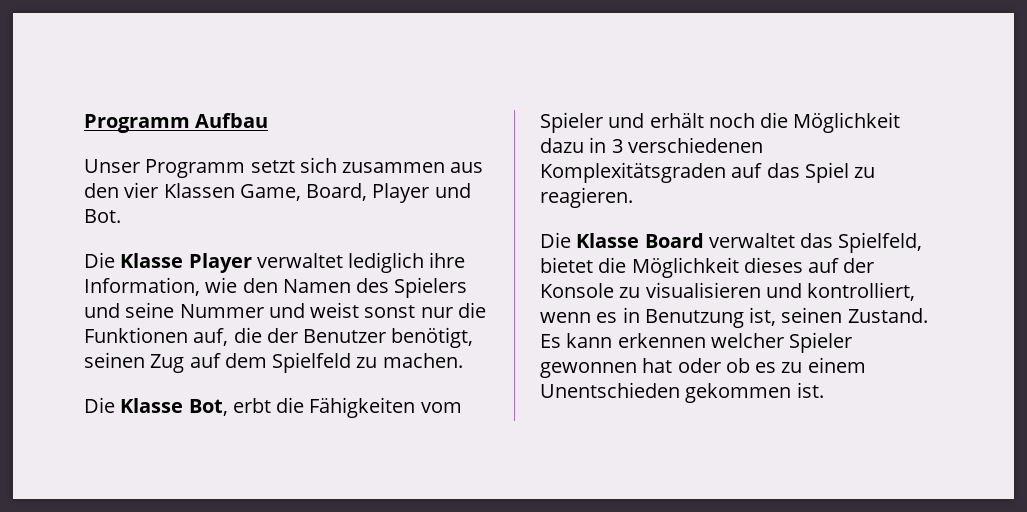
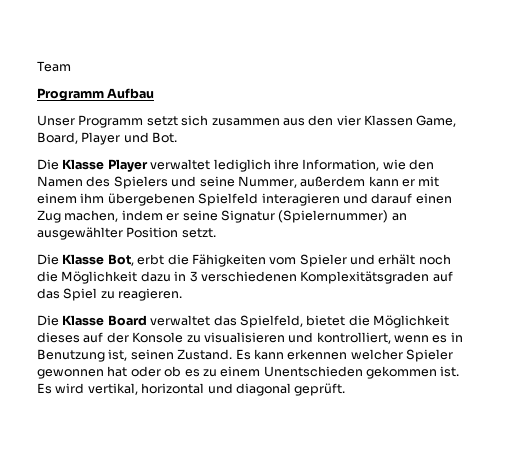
(84, 123) none -> [37,61,71,72] Team //
[179,302,486,318] [84,327,474,348] [84,352,463,373] Nummer und weist sonst nur die Funktionen auf, die der Benutzer benötigt, seinen Zug auf dem Spielfeld zu machen. -> [237,176,440,188] [37,193,452,206] [37,210,407,223] [37,227,216,240] Nummer, außerdem kann er mit einem ihm übergebenen Spielfeld interagieren und darauf einen Zug machen, indem er seine Signatur (Spielernummer) an ausgewählter Position setzt.
(824, 390) none -> [37,383,346,396] Es wird vertikal, horizontal und diagonal geprüft.

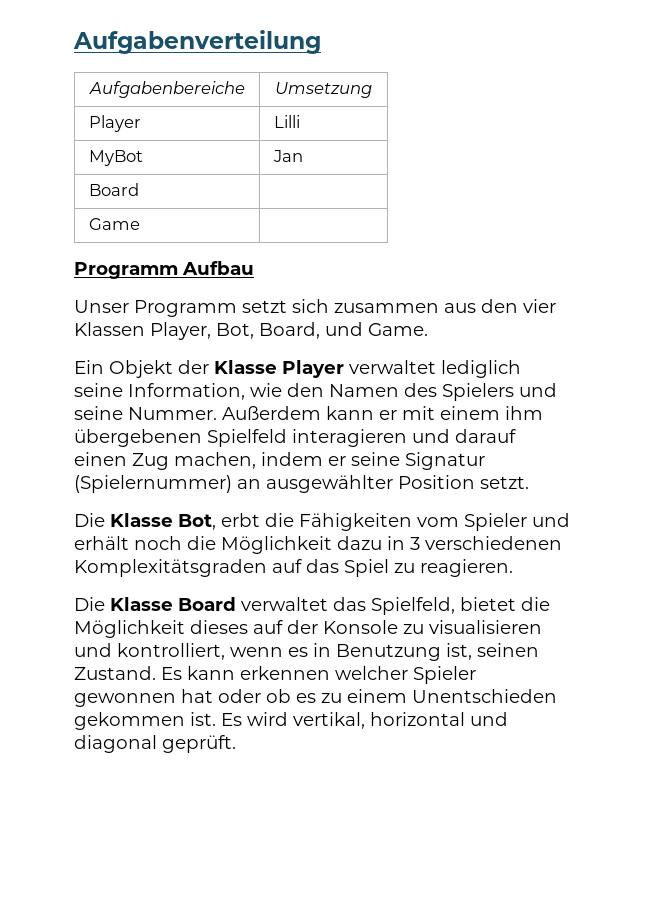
[37,61,71,72] Team -> [73,30,321,54] [88,81,245,98] [275,82,372,98] [88,115,141,132] [273,115,300,128] [88,150,143,166] [272,150,303,162] [88,183,139,196] [88,218,140,230] Aufgabenverteilung // Aufgabenbereiche | Umsetzung // Player | Lilli // MyBot | Jan // Board | // Game |
[416,115,457,127] [37,132,178,145] [37,159,59,170] Game, Board, Player und Bot. // Die -> [150,322,428,340] [74,360,209,378] Player, Bot, Board, und Game. // Ein Objekt der
[273,159,299,170] ihre -> [74,383,123,397] seine
[237,176,366,188] Nummer, außerdem -> [128,406,321,420] Nummer. Außerdem

